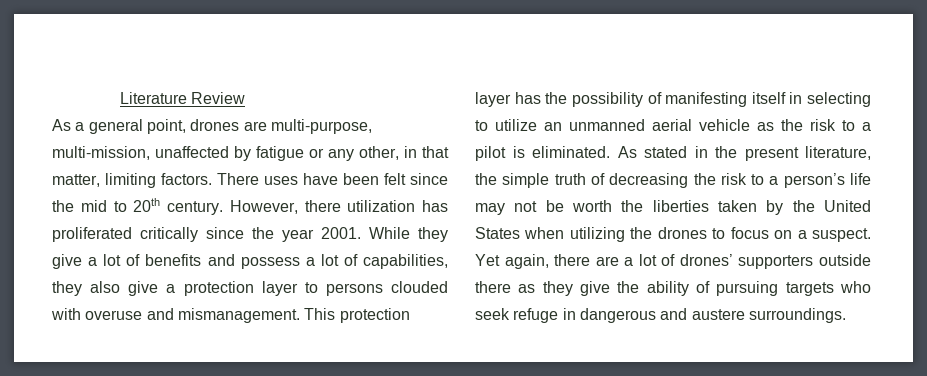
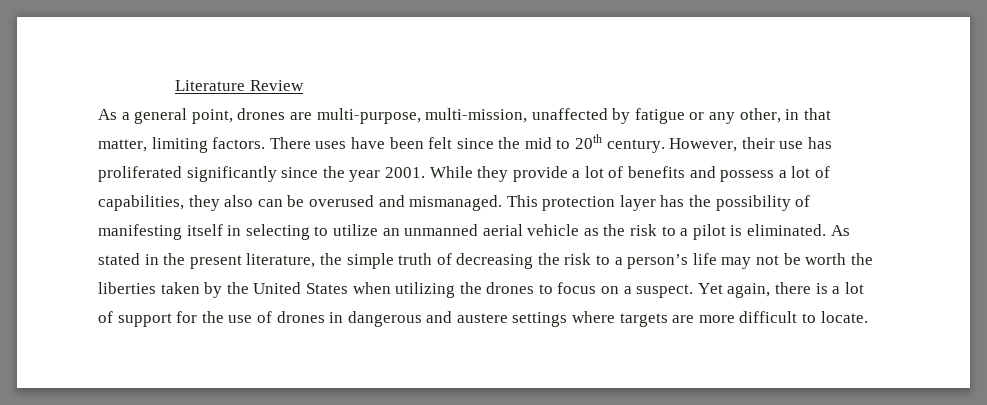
[304,200,416,212] there utilization -> [741,137,804,149] their use
[140,227,198,242] critically -> [186,166,277,182] significantly
[52,254,82,269] give -> [512,166,568,182] provide
[128,281,448,296] [51,308,300,323] give a protection layer to persons clouded with overuse and mismanagement. -> [257,195,503,211] can be overused and mismanaged.
[595,254,871,269] [475,281,871,296] [475,308,846,323] are a lot of drones’ supporters outside there as they give the ability of pursuing targets who seek refuge in dangerous and austere surroundings. -> [815,282,864,294] [98,311,868,327] is a lot of support for the use of drones in dangerous and austere settings where targets are more difficult to locate.

